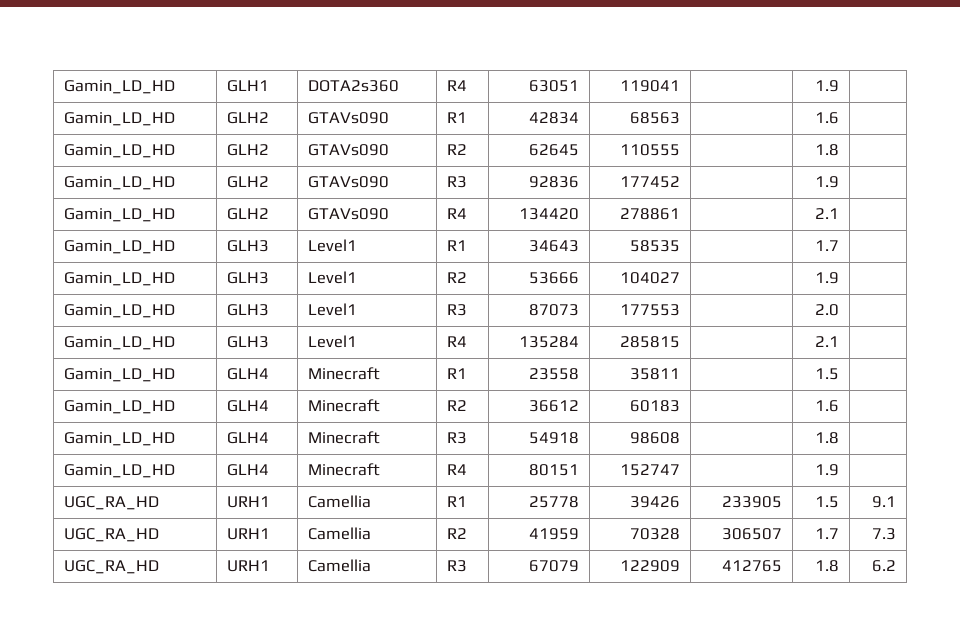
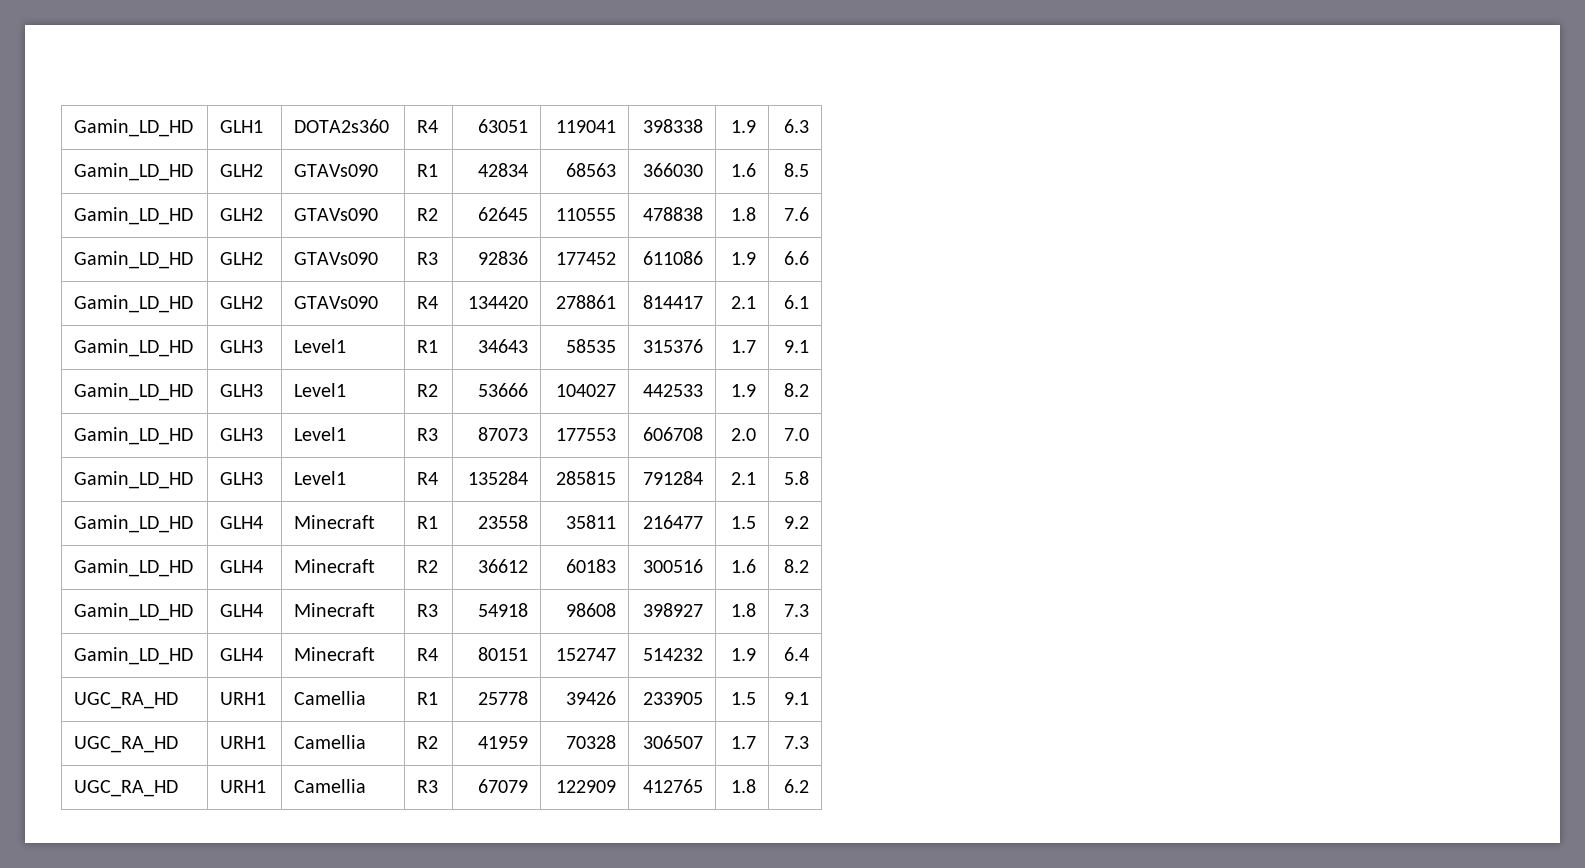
[815,80,840,92] | 1.9 | -> [642,119,703,133] [730,120,756,133] [783,119,809,133] 398338 | 1.9 | 6.3
[815,112,840,124] | 1.6 | -> [642,163,703,177] [730,163,756,177] [783,163,809,177] 366030 | 1.6 | 8.5
[815,144,840,156] | 1.8 | -> [642,207,703,221] [730,207,756,221] [783,207,809,221] 478838 | 1.8 | 7.6
[815,176,840,188] | 1.9 | -> [642,251,703,265] [730,252,756,265] [783,251,809,265] 611086 | 1.9 | 6.6
[815,208,840,219] | 2.1 | -> [642,295,703,309] [730,296,756,309] [783,295,809,309] 814417 | 2.1 | 6.1
[815,240,840,251] | 1.7 | -> [642,339,703,353] [730,340,756,353] [783,340,809,353] 315376 | 1.7 | 9.1
[815,272,840,284] | 1.9 | -> [642,384,703,397] [730,384,756,397] [783,383,809,397] 442533 | 1.9 | 8.2
(681, 310) none -> [642,427,703,441] 606708
(840, 310) none -> [783,428,809,441] 7.0
[815,336,840,347] | 2.1 | -> [642,471,703,485] [730,472,756,485] [783,471,809,485] 791284 | 2.1 | 5.8
[815,368,840,380] | 1.5 | -> [642,515,703,529] [730,516,756,529] [783,516,809,529] 216477 | 1.5 | 9.2
[815,400,840,412] | 1.6 | -> [642,559,703,573] [730,559,756,573] [783,559,809,573] 300516 | 1.6 | 8.2
[815,432,840,444] | 1.8 | -> [642,603,703,617] [730,603,756,617] [783,604,809,617] 398927 | 1.8 | 7.3
[815,464,840,476] | 1.9 | -> [642,648,703,661] [730,648,756,661] [783,647,809,661] 514232 | 1.9 | 6.4

